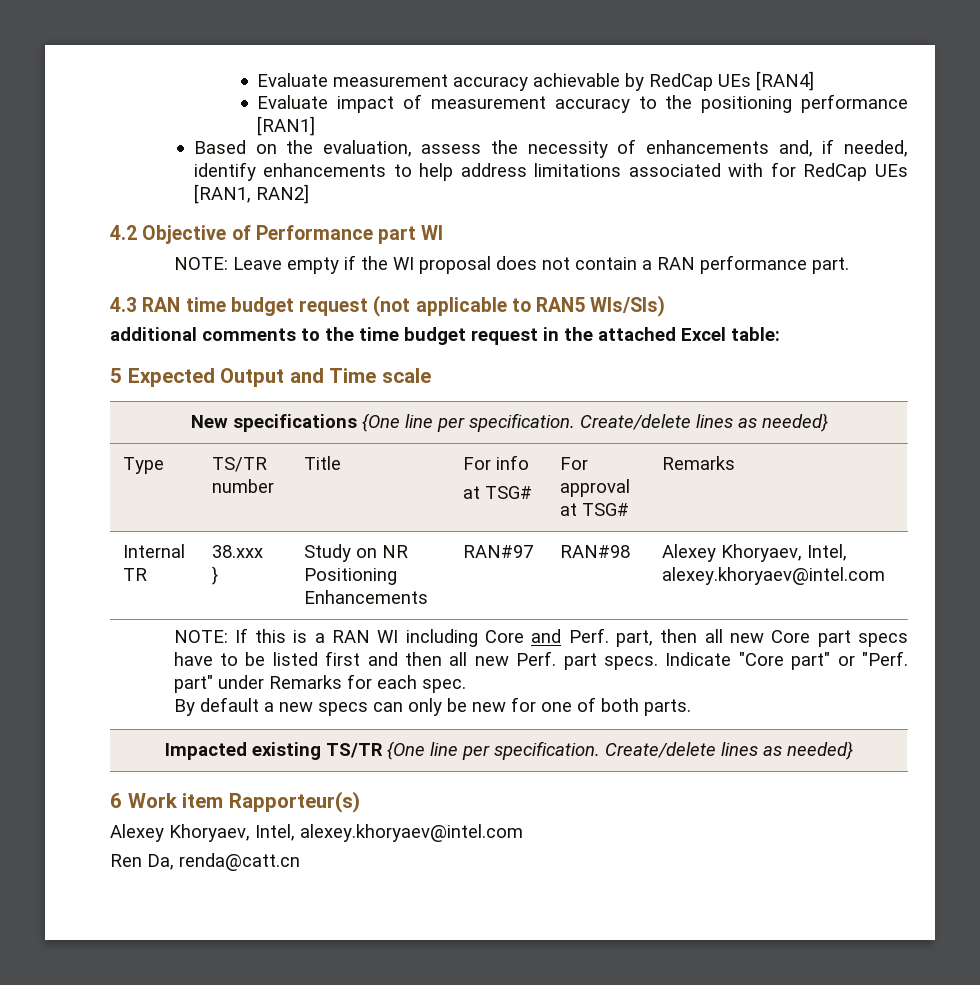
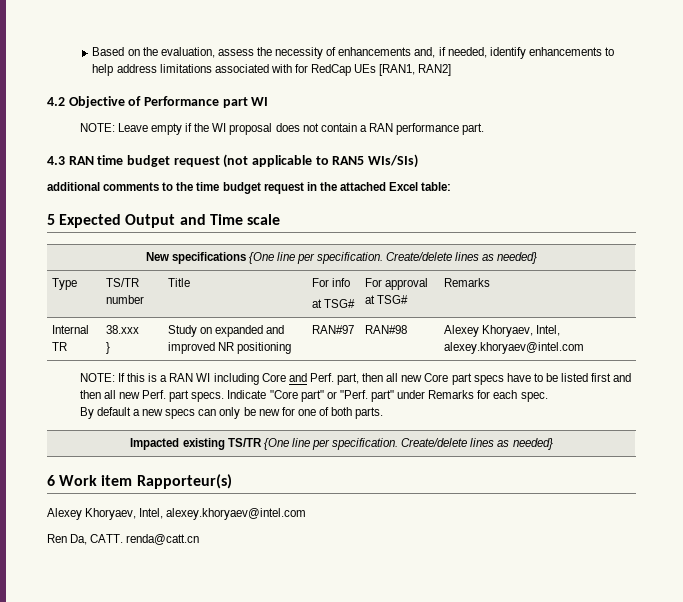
[257,71,815,91] [257,94,908,113] [257,116,316,136] Evaluate measurement accuracy achievable by RedCap UEs [RAN4] // Evaluate impact of measurement accuracy to the positioning performance [RAN1] // -> (92, 51) none
[381,545,408,558] [303,568,397,585] [303,590,428,604] NR Positioning Enhancements -> [214,325,285,337] [167,342,291,354] expanded and improved NR positioning
(174, 862) none -> [90,534,124,543] CATT.

